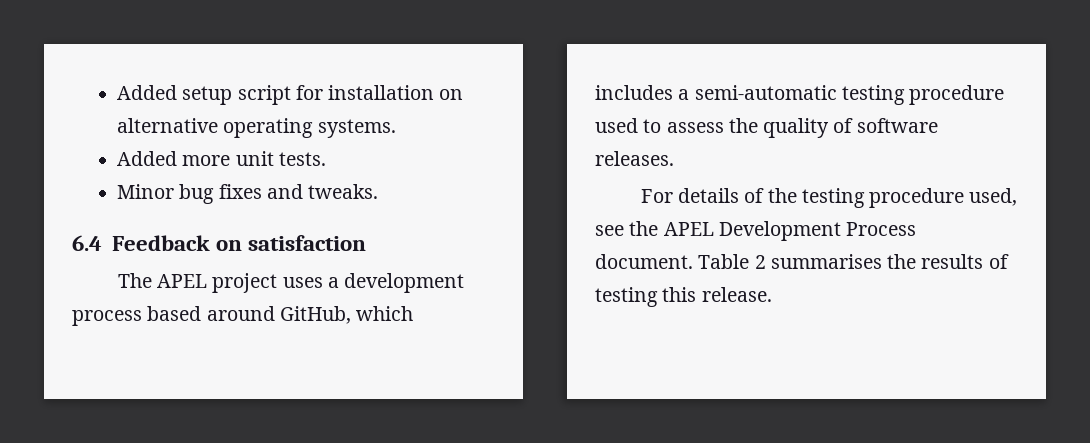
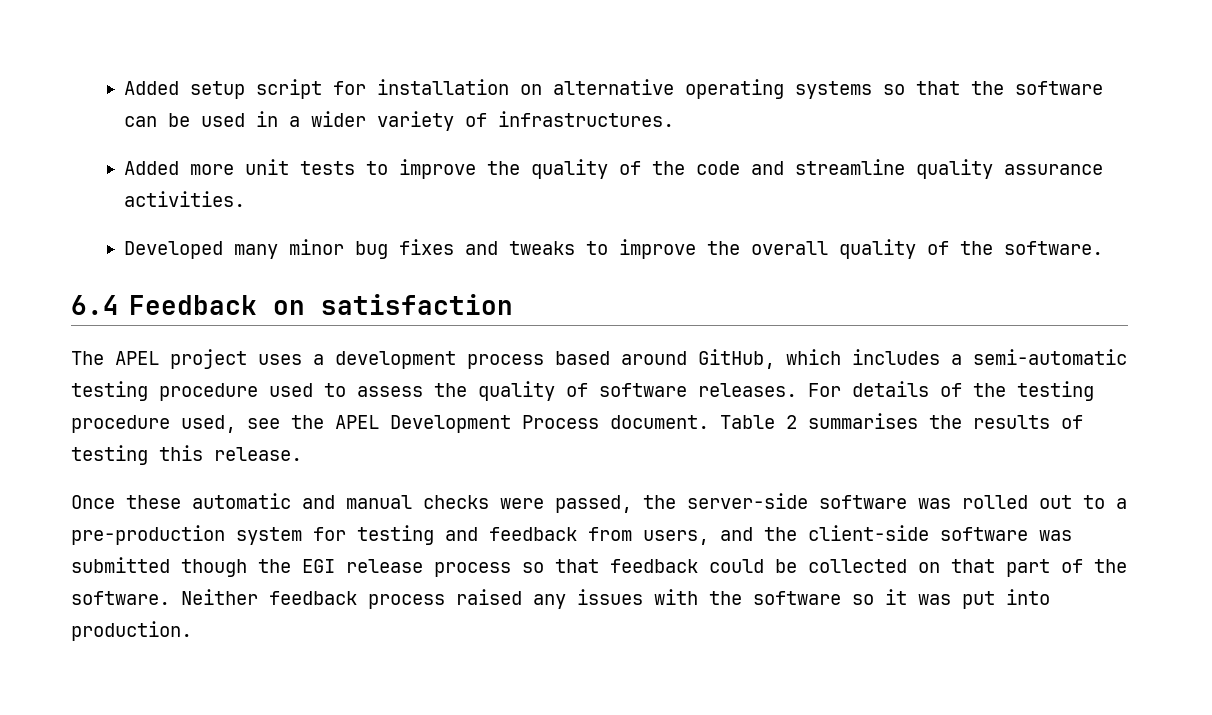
[317,119,396,138] [116,151,326,166] [116,184,379,204] systems. // Added more unit tests. // Minor bug fixes and tweaks. -> [795,81,1104,99] [124,111,675,131] [124,159,1104,179] [124,191,246,207] [124,239,1104,259] systems so that the software can be used in a wider variety of infrastructures. // Added more unit tests to improve the quality of the code and streamline quality assurance activities. // Developed many minor bug fixes and tweaks to improve the overall quality of the software.
(674, 158) // -> (797, 390) none
(772, 294) none -> [71,493,1127,513] [71,525,1072,545] [71,557,1127,577] [71,589,1050,609] [71,621,192,641] // Once these automatic and manual checks were passed, the server-side software was rolled out to a pre-production system for testing and feedback from users, and the client-side software was submitted though the EGI release process so that feedback could be collected on that part of the software. Neither feedback process raised any issues with the software so it was put into production.

